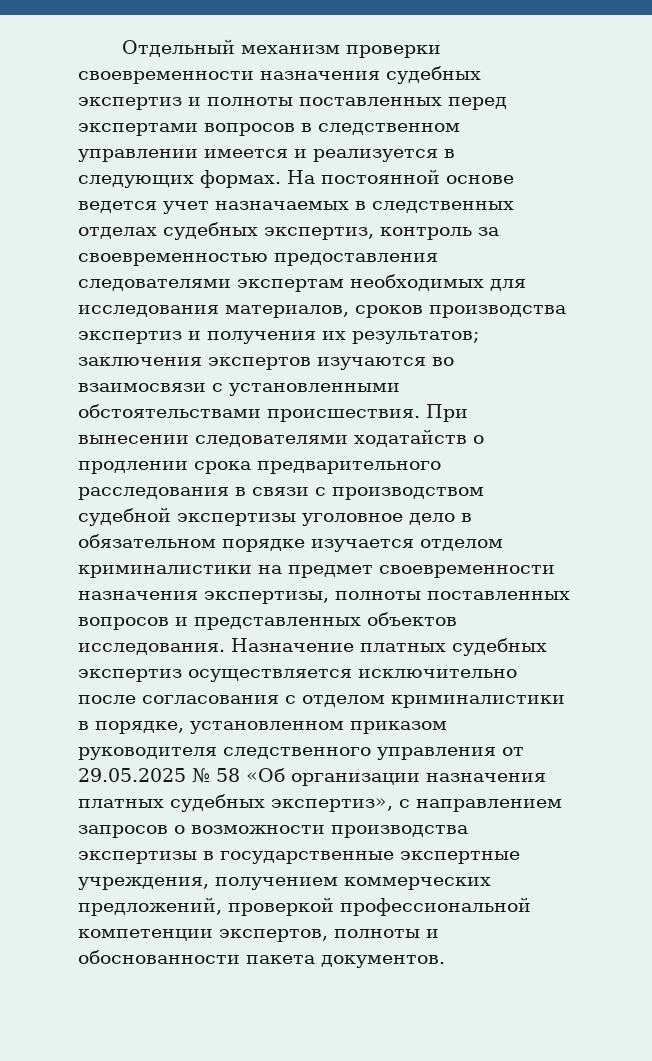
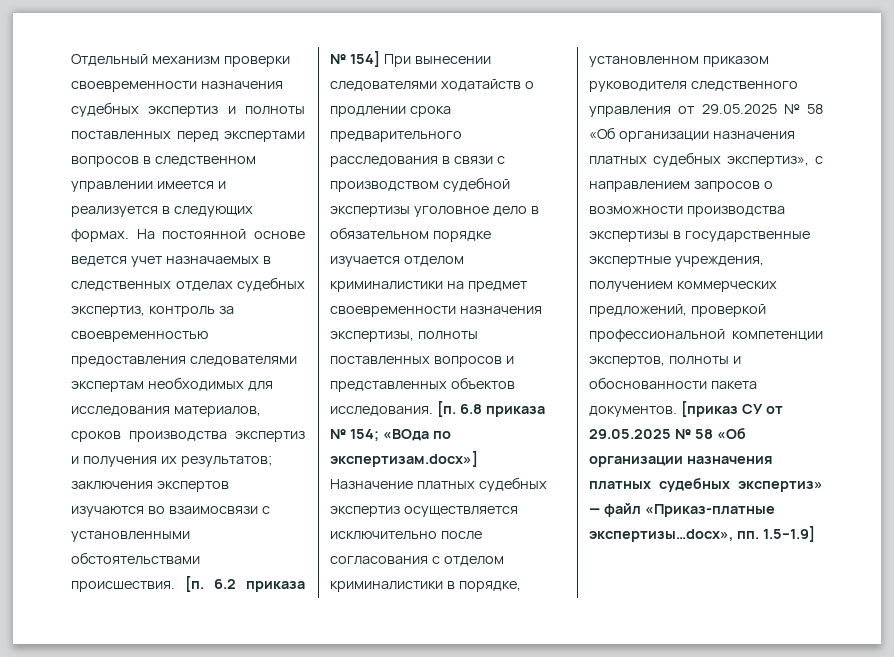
(420, 415) none -> [185,576,305,592] [330,51,380,67] [п. 6.2 приказа № 154]
(225, 649) none -> [436,401,545,417] [330,429,451,441] [330,451,478,467] [п. 6.8 приказа № 154; «ВОда по экспертизам.docx»]
(445, 961) none -> [680,401,783,417] [589,428,746,439] [589,456,772,467] [589,478,823,492] [589,503,775,517] [589,526,815,542] [приказ СУ от 29.05.2025 № 58 «Об организации назначения платных судебных экспертиз» — файл «Приказ-платные экспертизы…docx», пп. 1.5–1.9]

